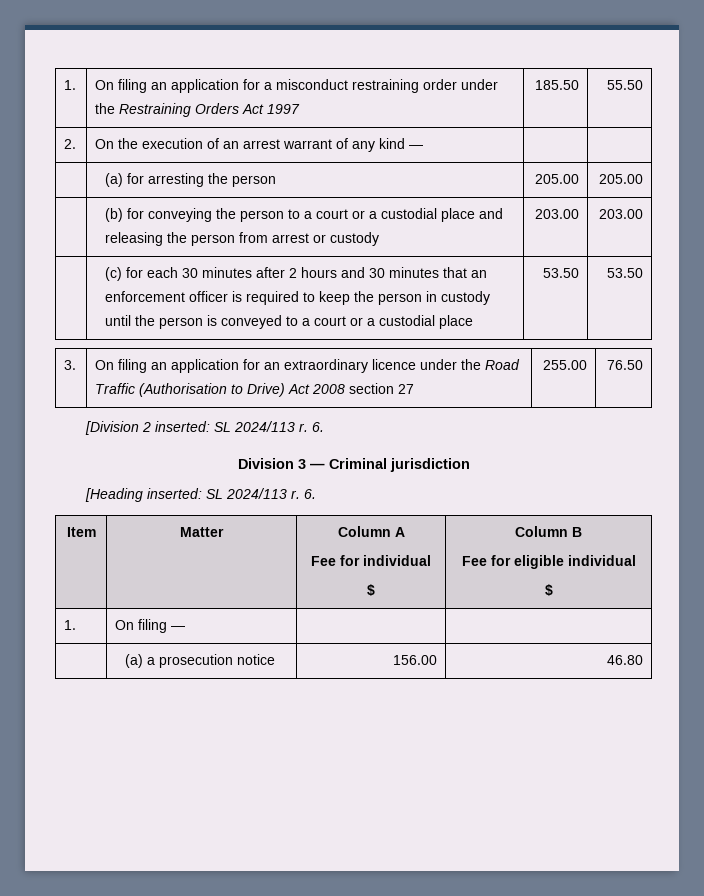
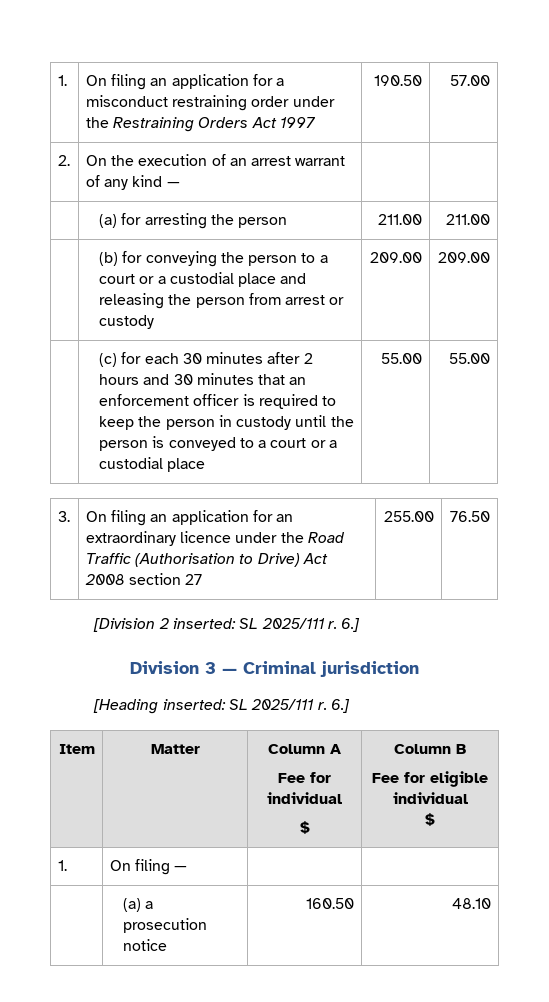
[534,80,579,90] [606,80,643,90] 185.50 | 55.50 -> [374,75,423,86] [450,75,491,86] 190.50 | 57.00
[534,174,579,184] [598,174,643,184] 205.00 | 205.00 -> [378,214,423,225] [446,214,491,225] 211.00 | 211.00
[534,209,579,219] [598,209,643,219] 203.00 | 203.00 -> [370,252,423,263] [438,252,491,263] 209.00 | 209.00
[542,268,579,278] [606,268,643,278] 53.50 | 53.50 -> [381,353,423,364] [449,353,491,364] 55.00 | 55.00
[234,421,325,432] 2024/113 r. 6. -> [261,618,361,632] 2025/111 r. 6.]
[226,488,317,499] 2024/113 r. 6. -> [251,699,350,713] 2025/111 r. 6.]
[392,655,437,665] [606,655,643,665] 156.00 | 46.80 -> [306,898,355,909] [452,898,492,909] 160.50 | 48.10

